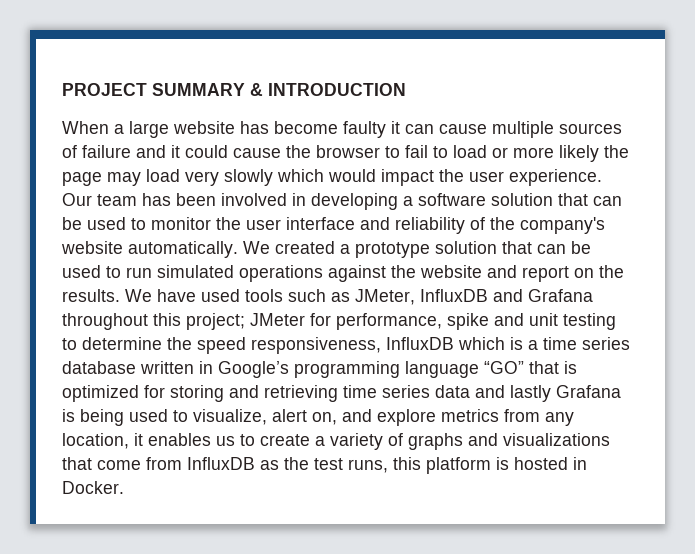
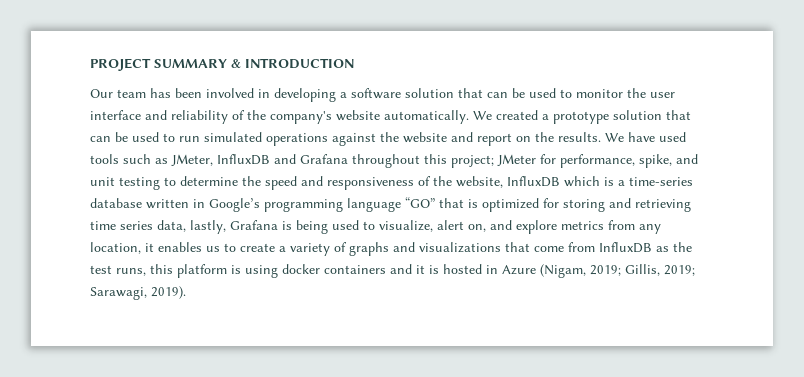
[62,121,622,138] [62,145,629,162] [62,169,602,186] When a large website has become faulty it can cause multiple sources of failure and it could cause the browser to fail to load or more likely the page may load very slowly which would impact the user experience. -> (354, 63) none
[447,313,489,330] spike -> [639,154,672,168] spike,
[251,337,381,354] responsiveness, -> [301,176,503,190] and responsiveness of the website,
[543,337,630,350] time series -> [629,177,693,186] time-series
[435,385,551,402] data and lastly -> [157,220,226,234] data, lastly,
[514,457,587,470] [62,481,124,494] hosted in Docker. -> [245,264,695,278] [90,286,186,300] using docker containers and it is hosted in Azure (Nigam, 2019; Gillis, 2019; Sarawagi, 2019).

